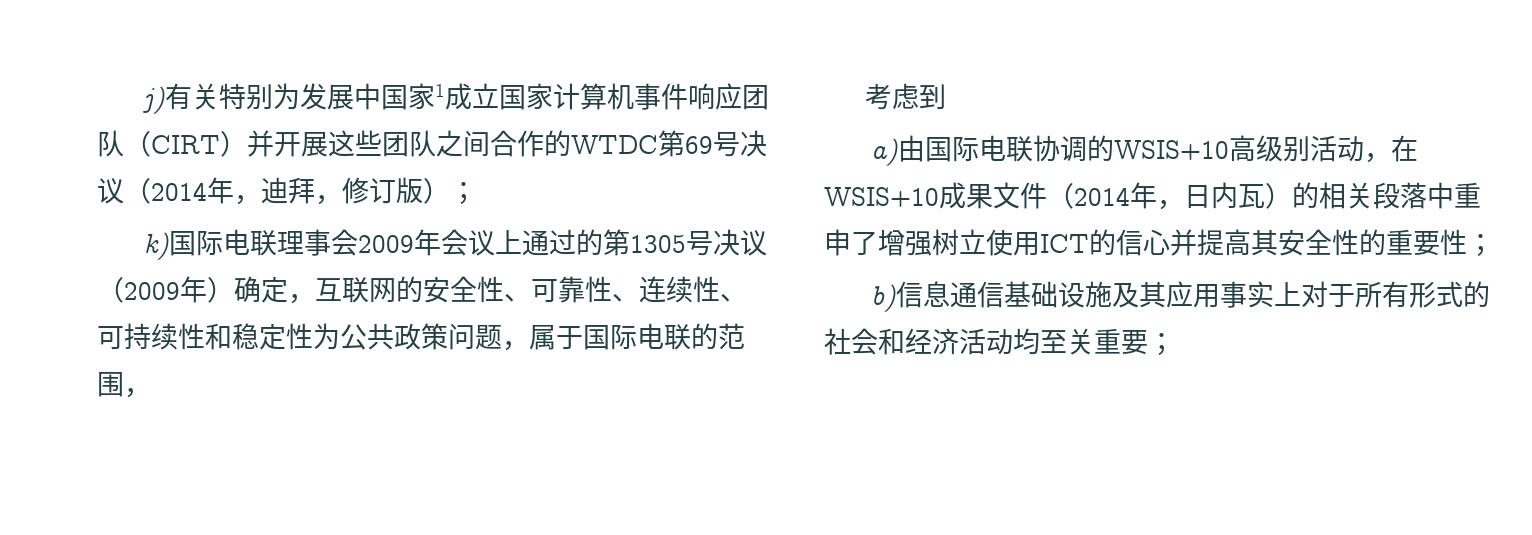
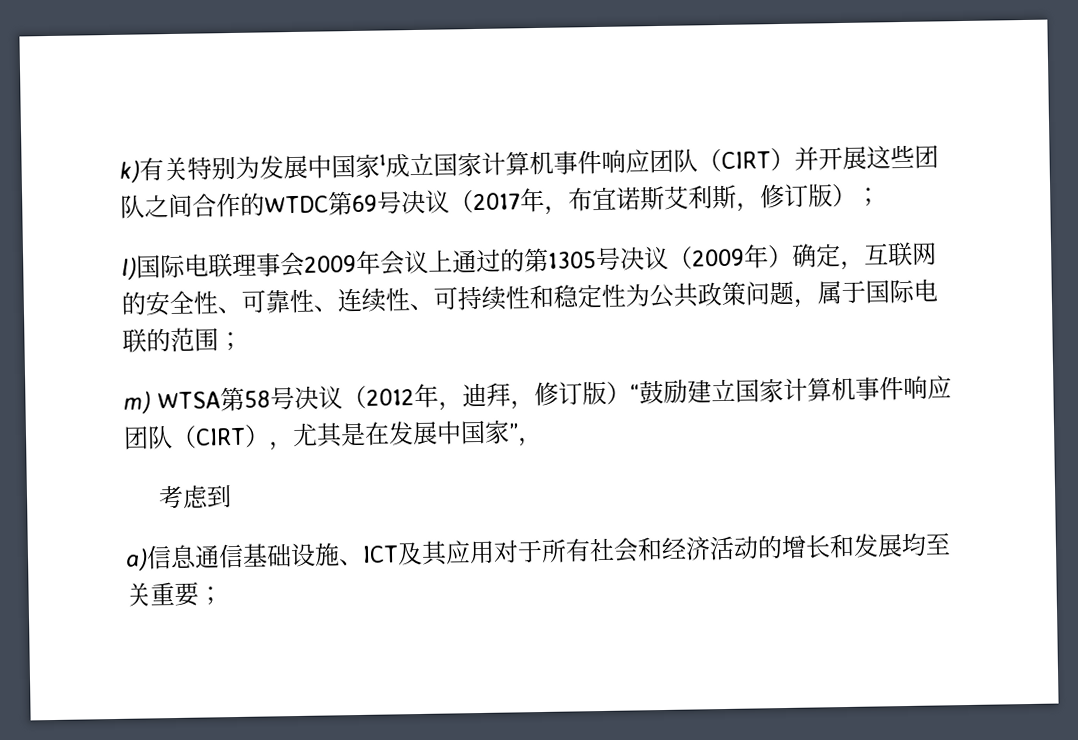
[142,86,166,114] j) -> [119,160,140,183] k)
[151,177,315,205] 2014年，迪拜 -> [473,184,737,215] 2017年，布宜诺斯艾利斯
[144,232,170,260] k) -> [121,257,137,280] l)
[124,388,151,398] [864,83,946,110] [871,135,1419,166] [824,182,1481,210] [824,229,1494,257] [871,284,897,312] ， // 考虑到 // a)由国际电联协调的WSIS+10高级别活动，在WSIS+10成果文件（2014年，日内瓦）的相关段落中重申了增强树立使用ICT的信心并提高其安全性的重要性； // b) -> [218,331,243,351] [123,375,952,414] [123,419,543,451] [157,484,232,509] [125,548,148,571] ； // m) WTSA第58号决议（2012年，迪拜，修订版）“鼓励建立国家计算机事件响应团队（CIRT），尤其是在发展中国家”， // 考虑到 // a)
(1113, 294) none -> [339,545,399,566] 、ICT
[1220,281,1302,308] 事实上 -> (495, 552) none
[1409,281,1491,308] 形式的 -> (591, 550) none
(1013, 342) none -> [757,533,903,560] 的增长和发展

